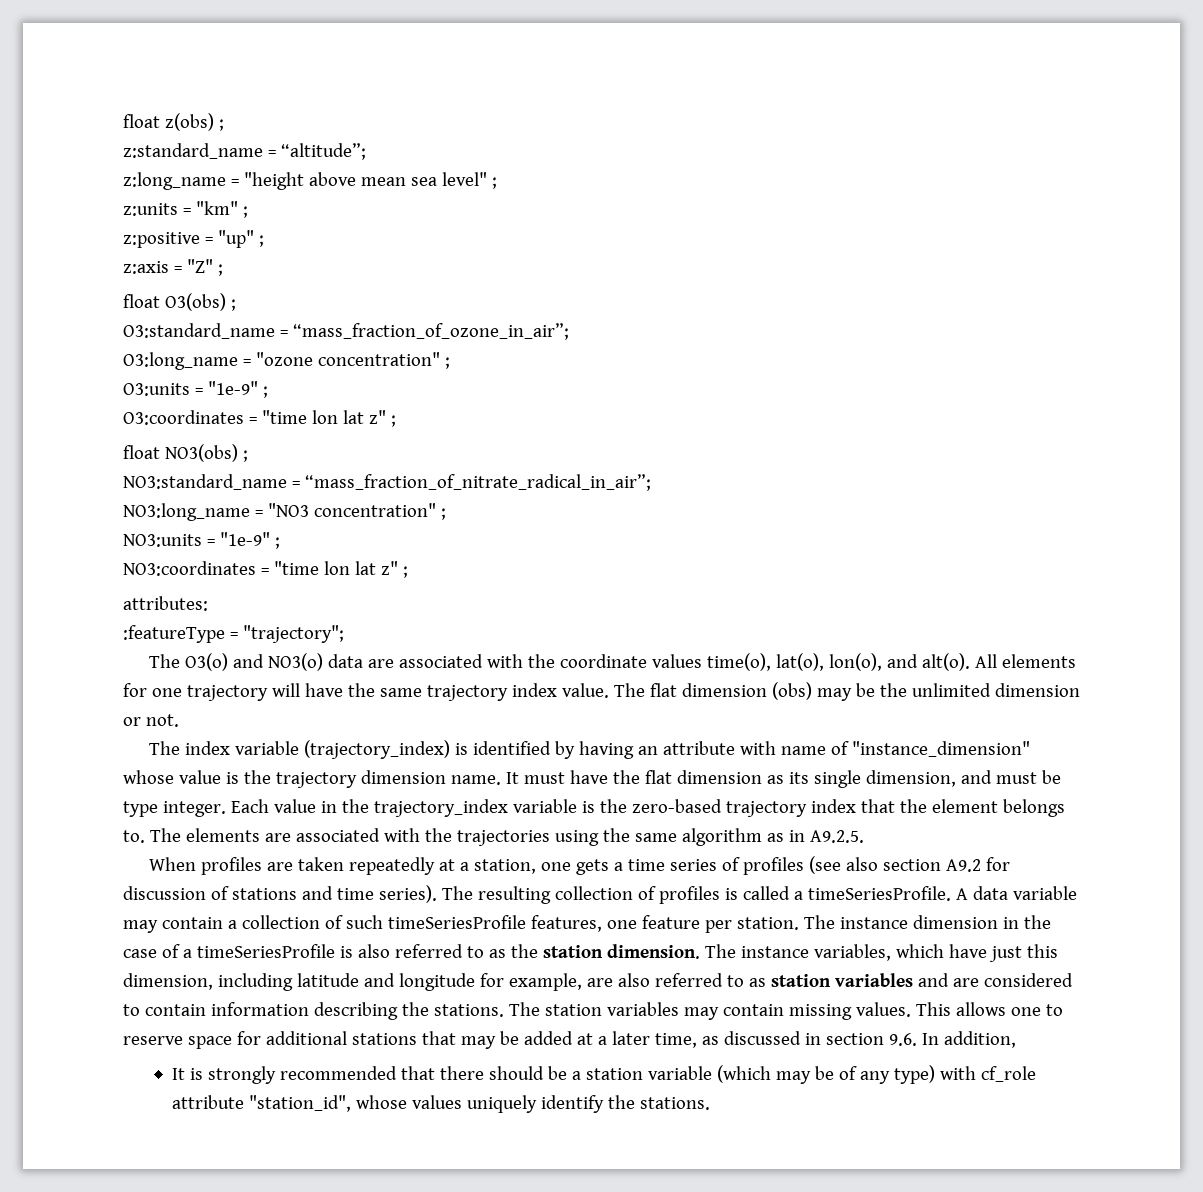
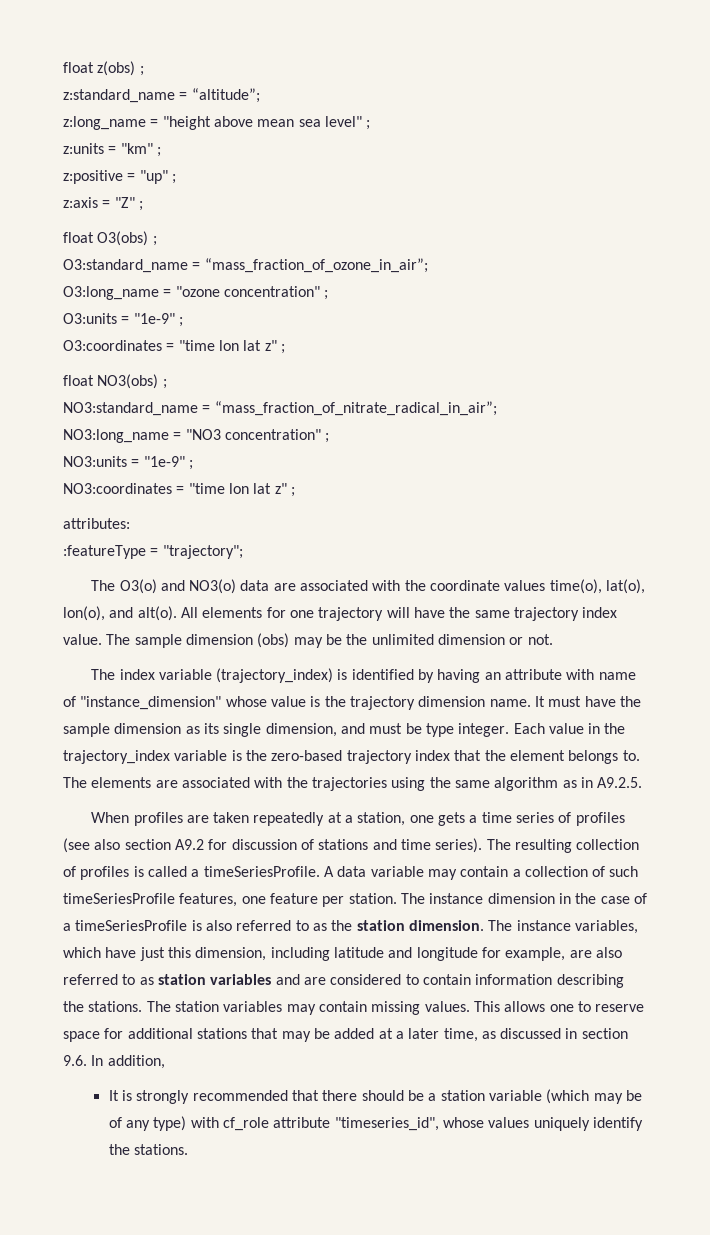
[649,683,677,697] flat -> [134,634,182,648] sample
[644,770,672,784] flat -> [63,723,110,737] sample
[248,1095,351,1112] "station_id", -> [334,1117,439,1131] "timeseries_id",

